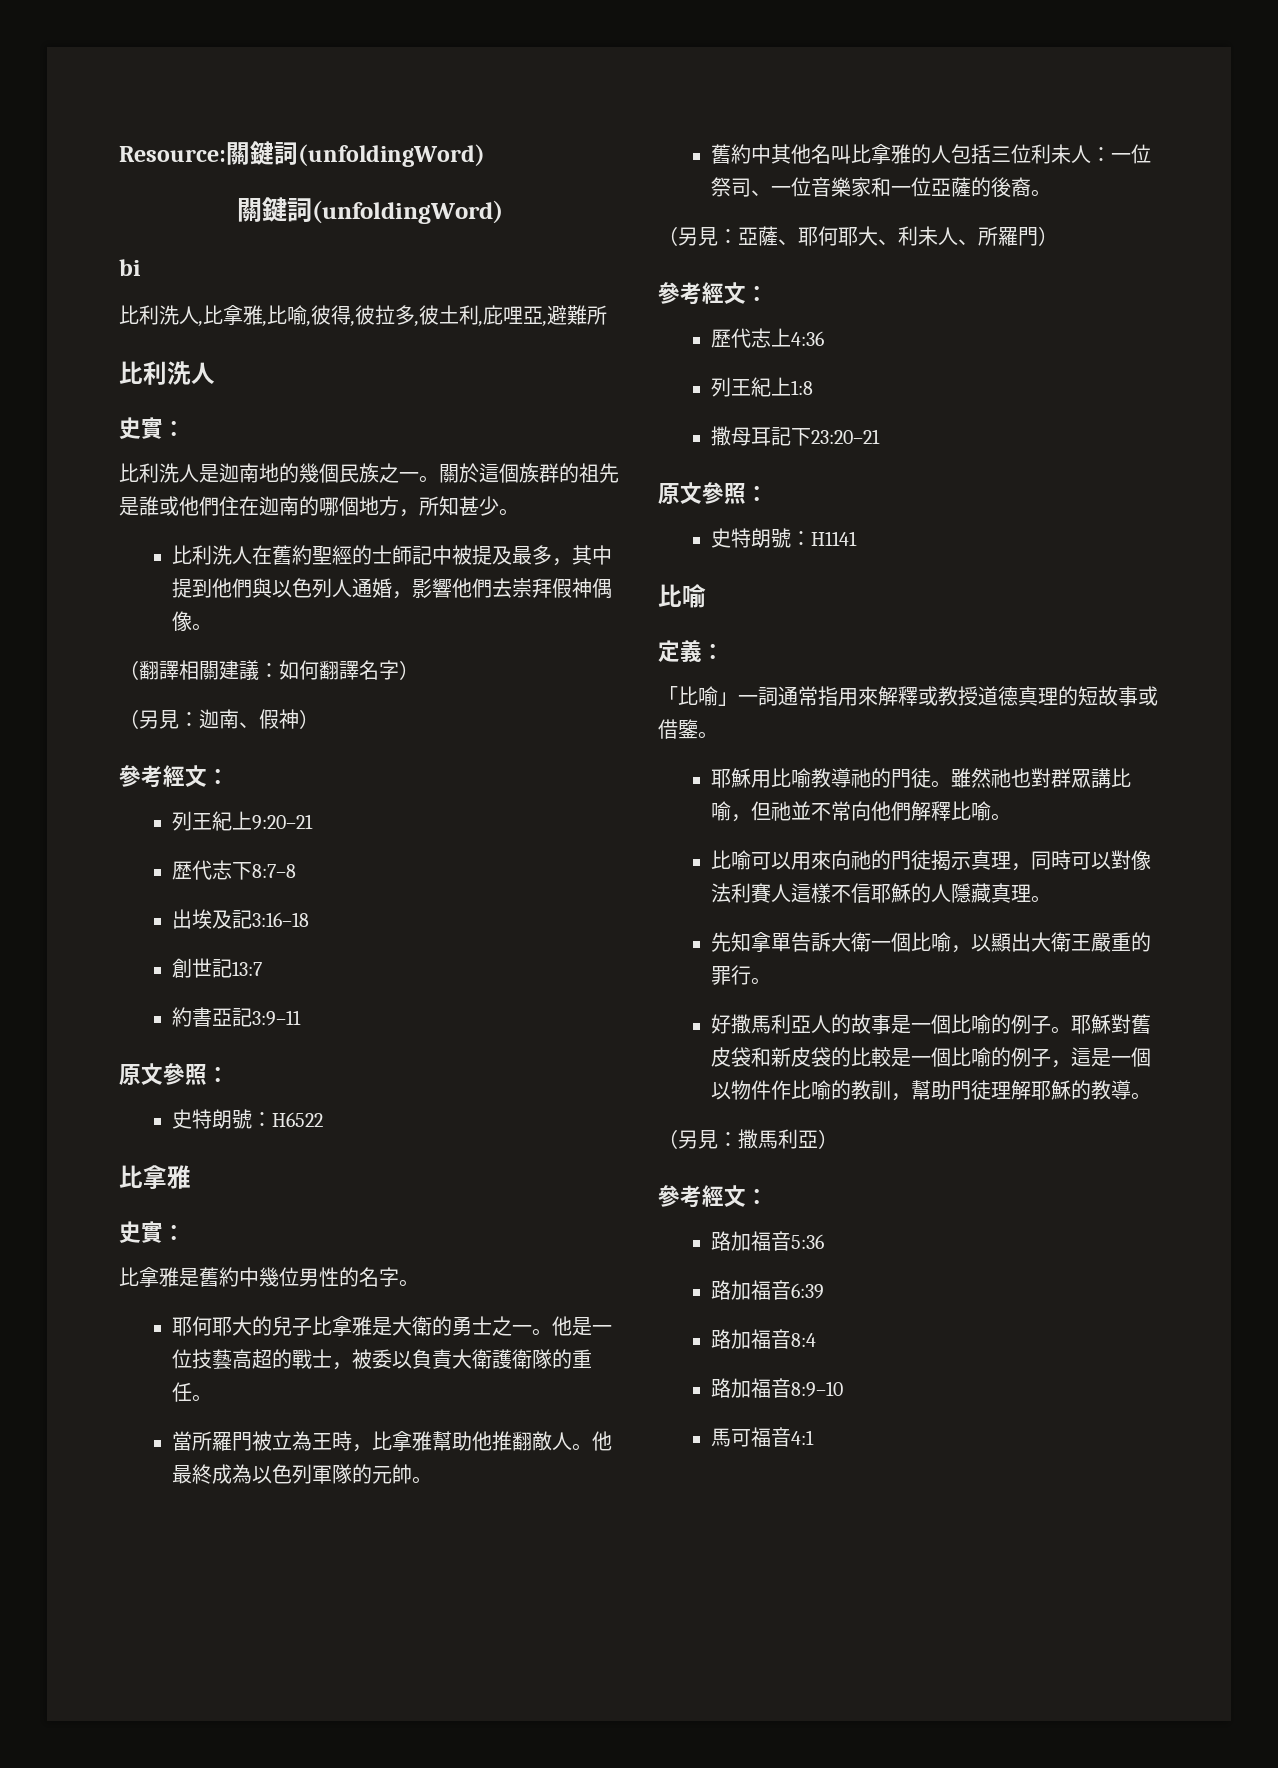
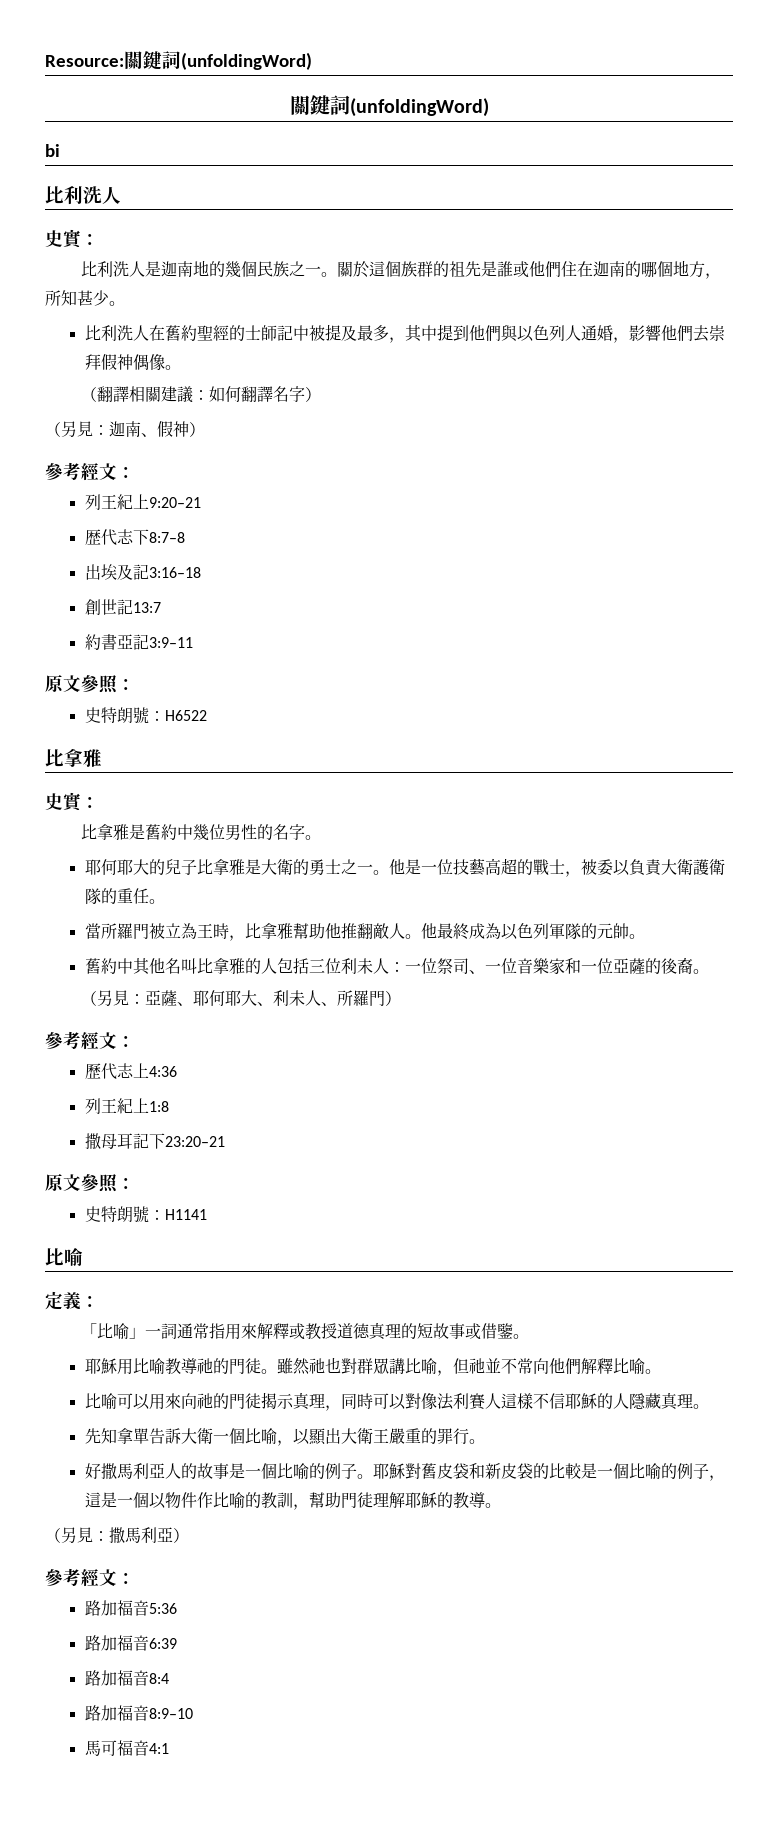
[119,305,607,327] // 比利洗人,比拿雅,比喻,彼得,彼拉多,彼土利,庇哩亞,避難所 -> (60, 150) none

